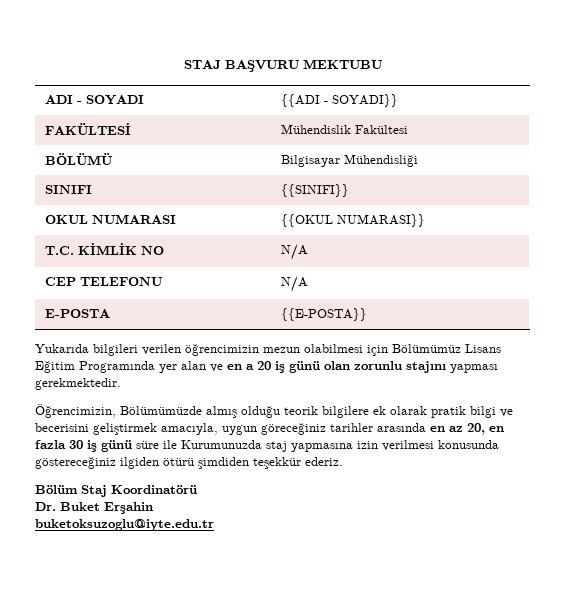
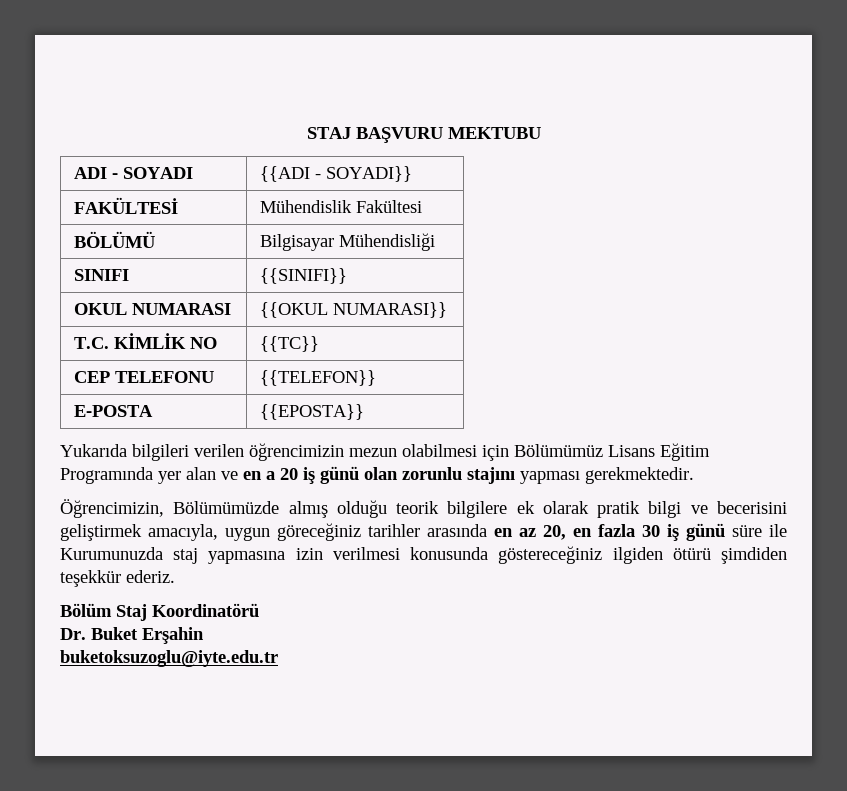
[280,244,308,260] N/A -> [259,336,319,352] {{TC}}
[280,276,308,292] N/A -> [259,370,376,386] {{TELEFON}}
[280,308,367,321] {{E-POSTA}} -> [259,404,364,420] {{EPOSTA}}

